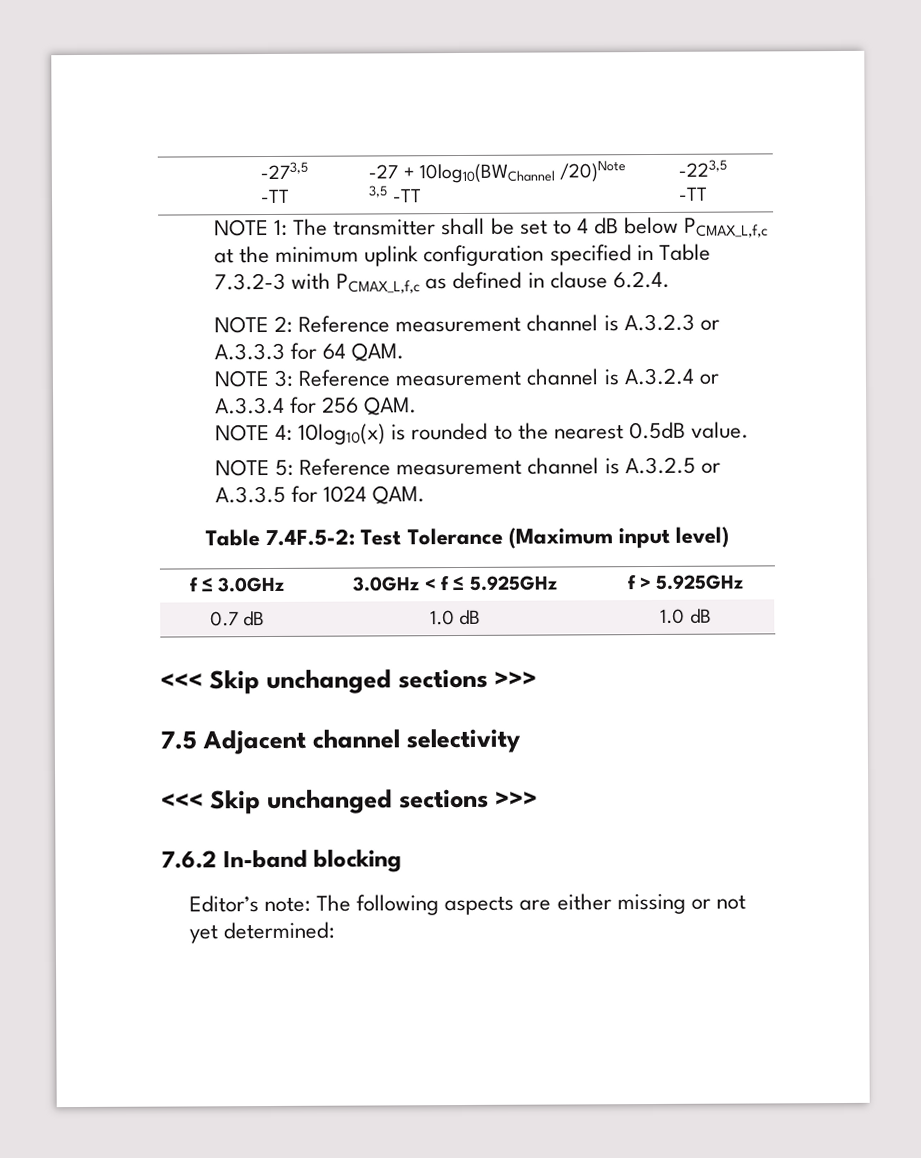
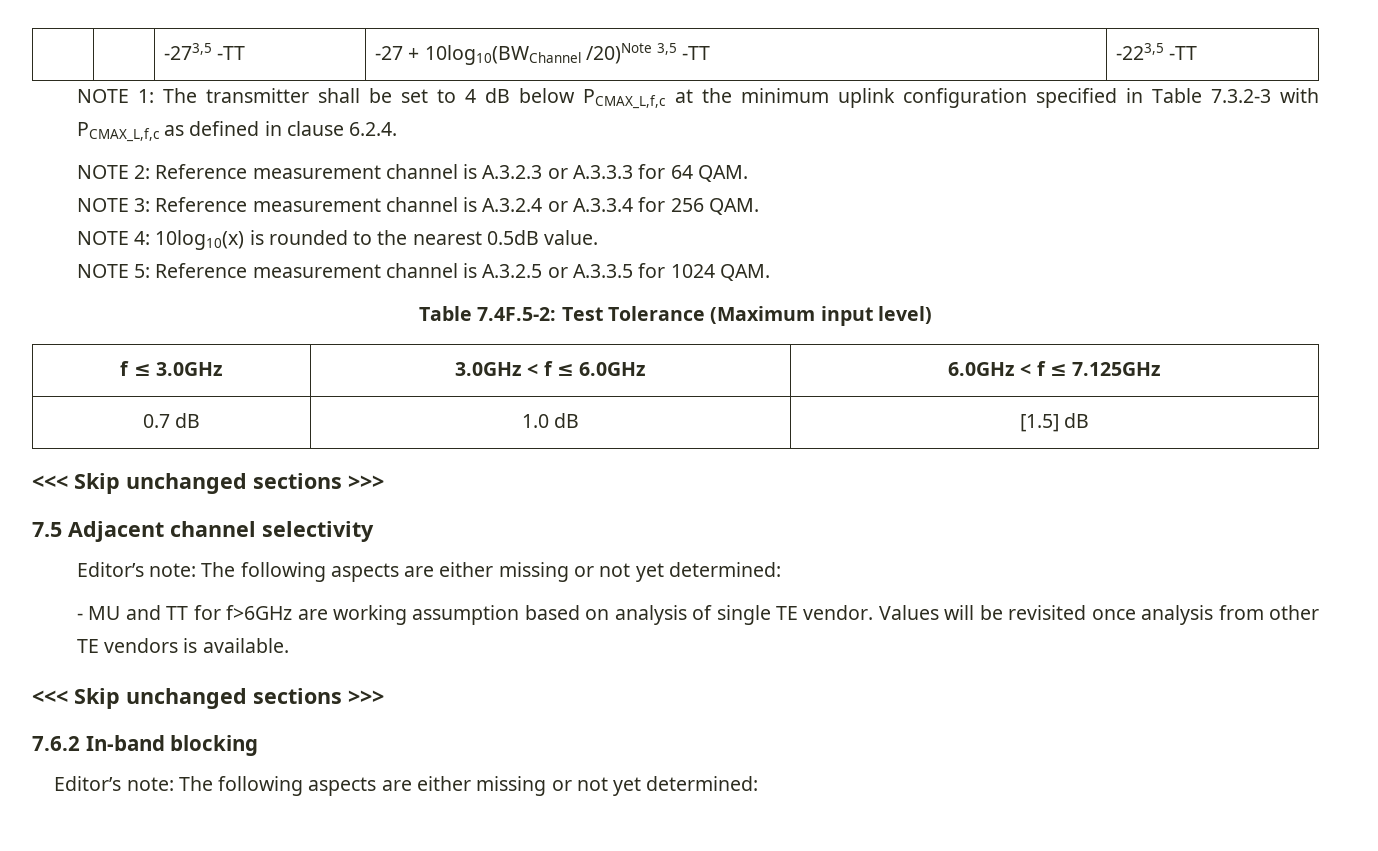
[468,575,558,591] [626,574,745,590] 5.925GHz | f > 5.925GHz -> [579,362,647,376] [947,361,1162,376] 6.0GHz | 6.0GHz < f ≤ 7.125GHz
[660,608,686,624] 1.0 -> [1019,414,1059,432] [1.5]
(522, 741) none -> [76,562,781,582] [76,605,1319,625] [76,638,289,653] // Editor’s note: The following aspects are either missing or not yet determined: // - MU and TT for f>6GHz are working assumption based on analysis of single TE vendor. Values will be revisited once analysis from other TE vendors is available.

